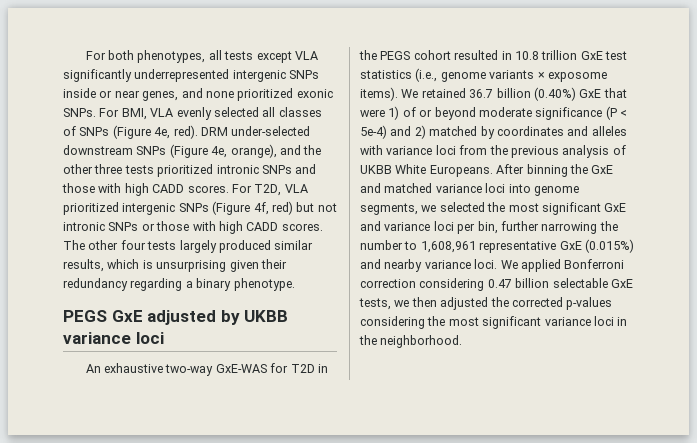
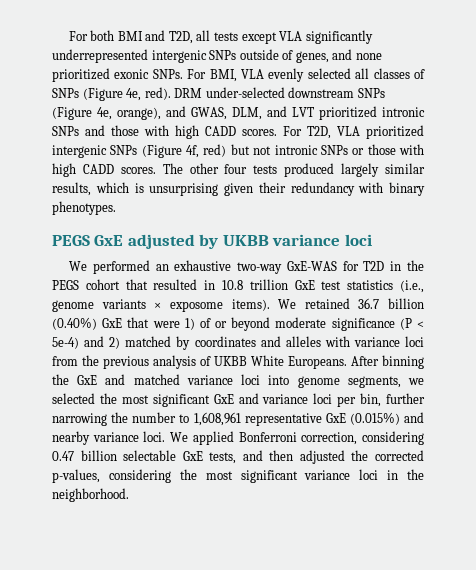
[137,50,206,63] phenotypes, -> [117,30,193,44] BMI and T2D,
[63,88,140,98] inside or near -> [239,49,294,60] outside of
[303,145,322,155] [63,164,154,174] the other three tests -> [191,106,314,120] GWAS, DLM, and LVT
[179,240,271,253] largely produced -> [284,163,380,177] produced largely
[130,278,295,291] regarding a binary phenotype. -> [358,182,425,196] [52,201,116,215] with binary phenotypes.
[85,364,101,373] An -> [68,260,169,274] We performed an
(451, 55) none -> [125,279,148,290] that
[360,279,416,288] correction -> [301,432,358,445] correction,
[394,300,410,307] we -> [242,450,263,461] and
[566,297,613,310] p-values -> [52,469,100,483] p-values,

